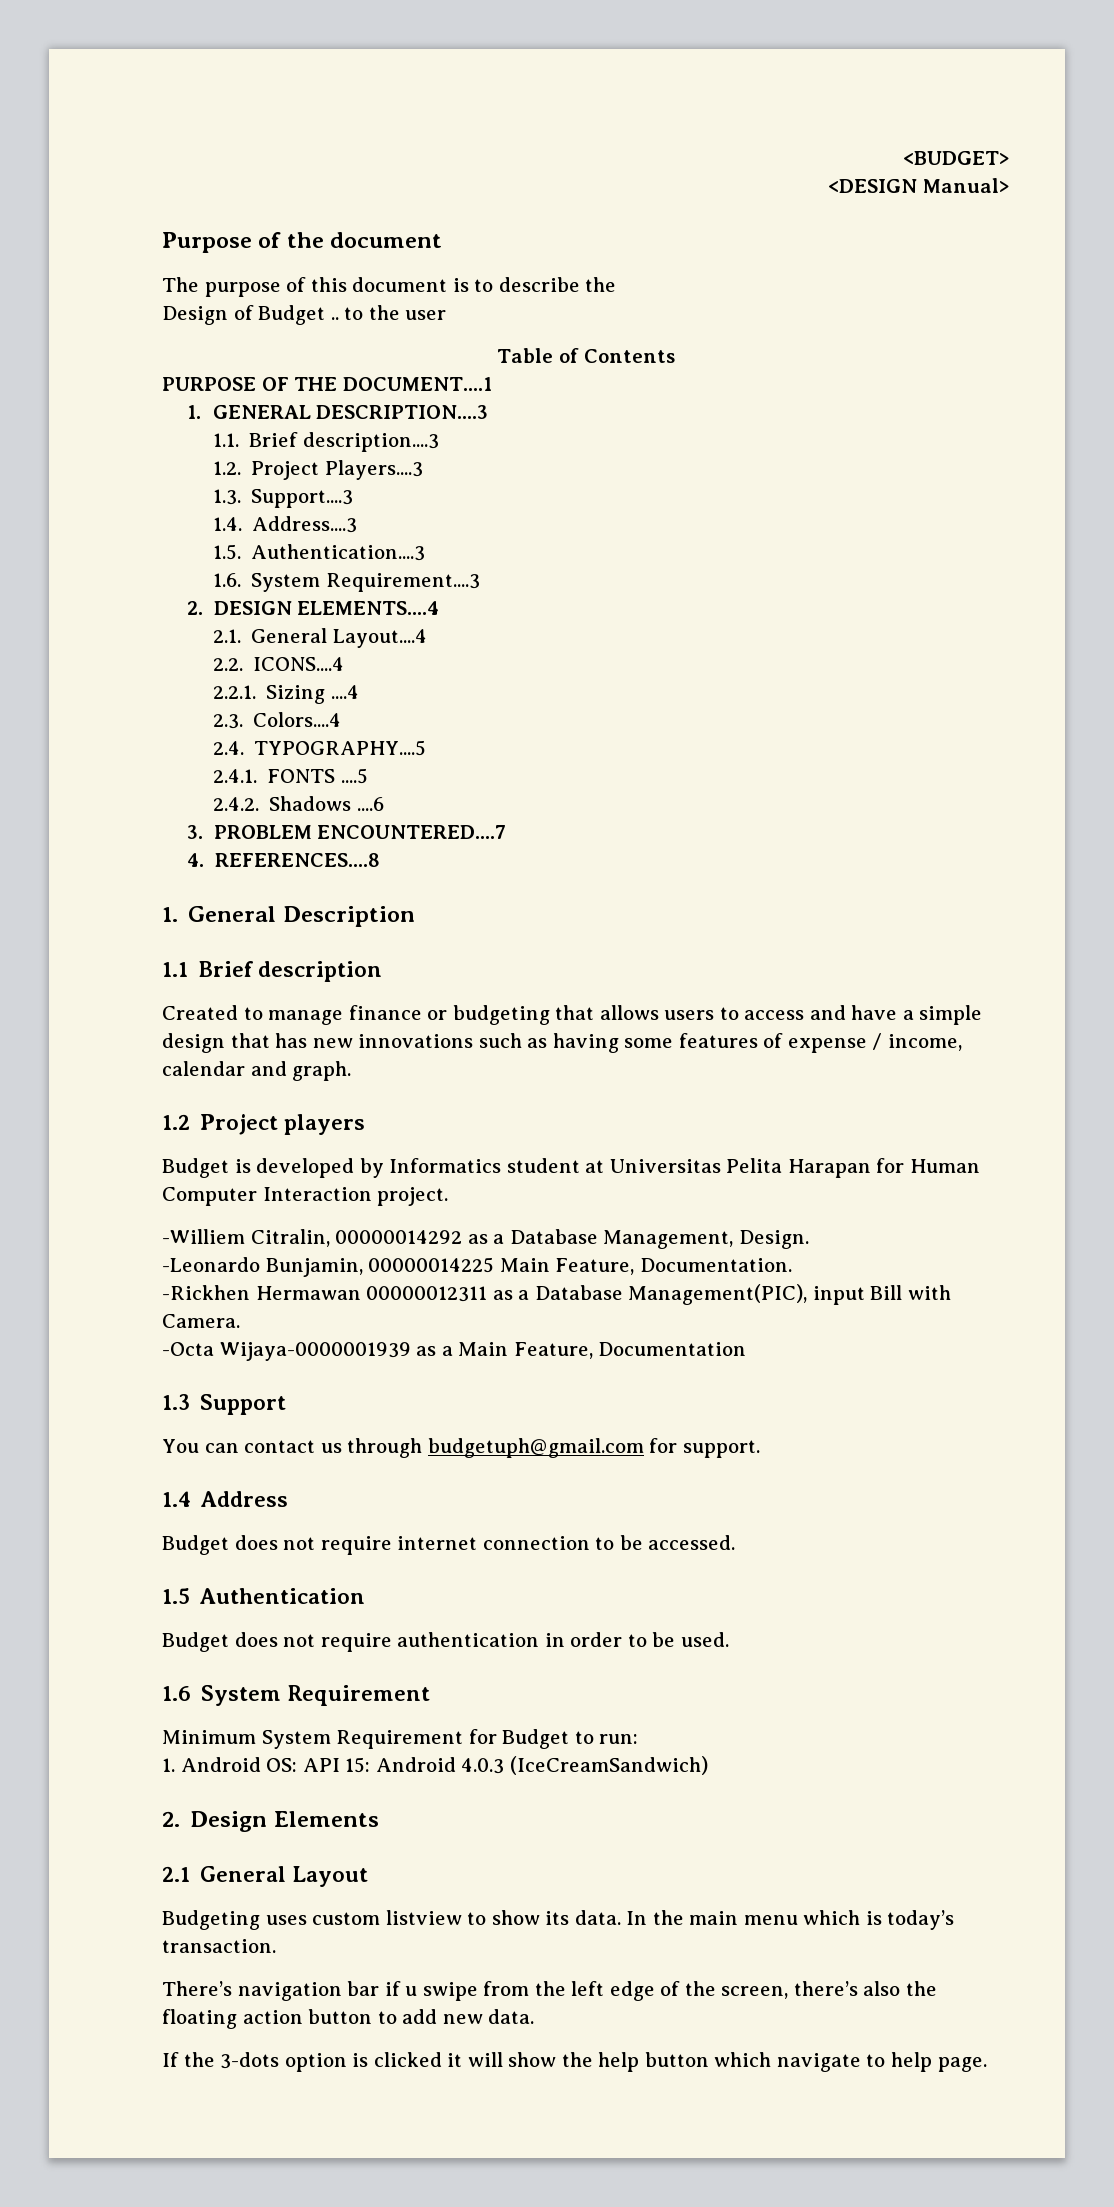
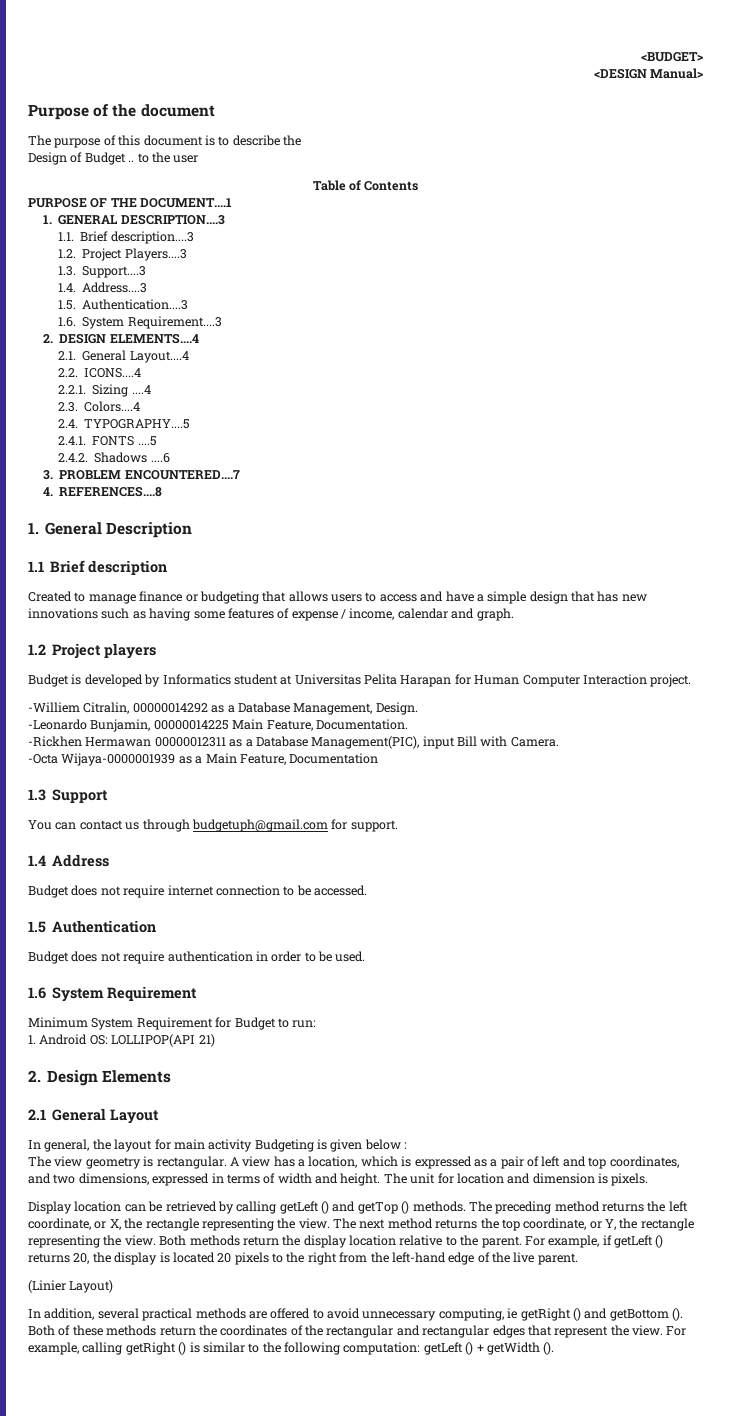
[302,1756,708,1775] API 15: Android 4.0.3 (IceCreamSandwich) -> [111,1034,215,1047] LOLLIPOP(API 21)
[162,1910,955,1930] [162,1939,276,1953] [162,1981,478,2001] Budgeting uses custom listview to show its data. In the main menu which is today’s transaction. // There’s navigation bar if u swipe -> [28,1139,408,1152] [28,1156,679,1169] [28,1173,649,1186] [28,1201,688,1214] [28,1218,694,1231] [28,1235,664,1248] [28,1252,337,1265] In general, the layout for main activity Budgeting is given below : // The view geometry is rectangular. A view has a location, which is expressed as a pair of left and top coordinates, and two dimensions, expressed in terms of width and height. The unit for location and dimension is pixels. // Display location can be retrieved by calling getLeft () and getTop () methods. The preceding method returns the left coordinate, or X, the rectangle representing the view. The next method returns the top coordinate, or Y, the rectangle representing the view. Both methods return the display location relative to the parent. For example, if getLeft () returns 20, the display is located 20 pixels to the right
[571,1981,605,1996] left -> [391,1252,446,1263] left-hand
[721,1981,938,1999] [162,2009,535,2029] [162,2052,987,2072] screen, there’s also the floating action button to add new data. // If the 3-dots option is clicked it will show the help button which navigate to help page. -> [513,1252,578,1265] [28,1280,114,1293] [28,1308,683,1321] [28,1325,687,1338] [28,1342,555,1355] live parent. // (Linier Layout) // In addition, several practical methods are offered to avoid unnecessary computing, ie getRight () and getBottom (). Both of these methods return the coordinates of the rectangular and rectangular edges that represent the view. For example, calling getRight () is similar to the following computation: getLeft () + getWidth ().

